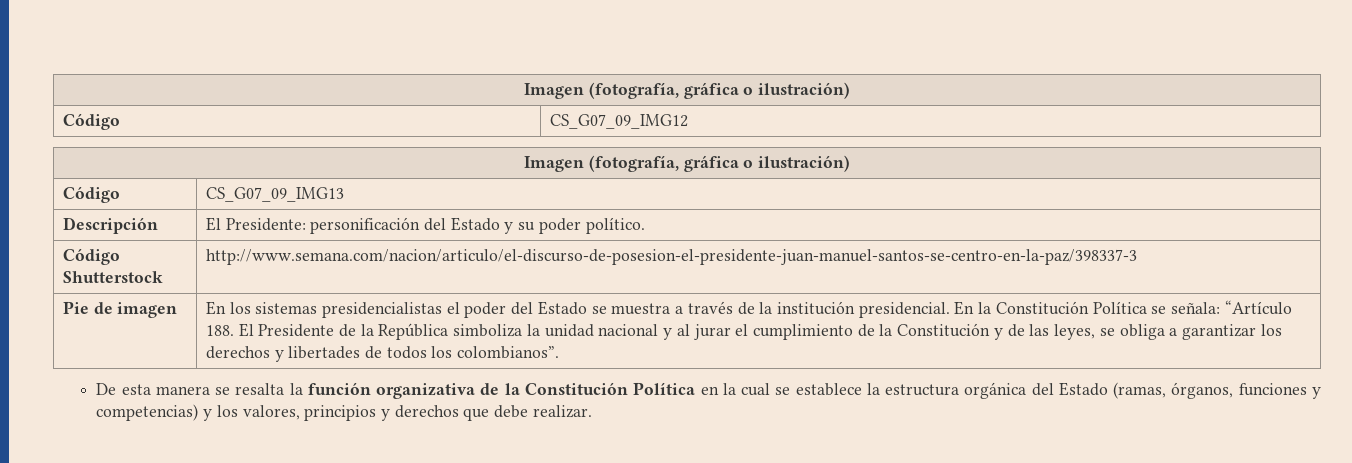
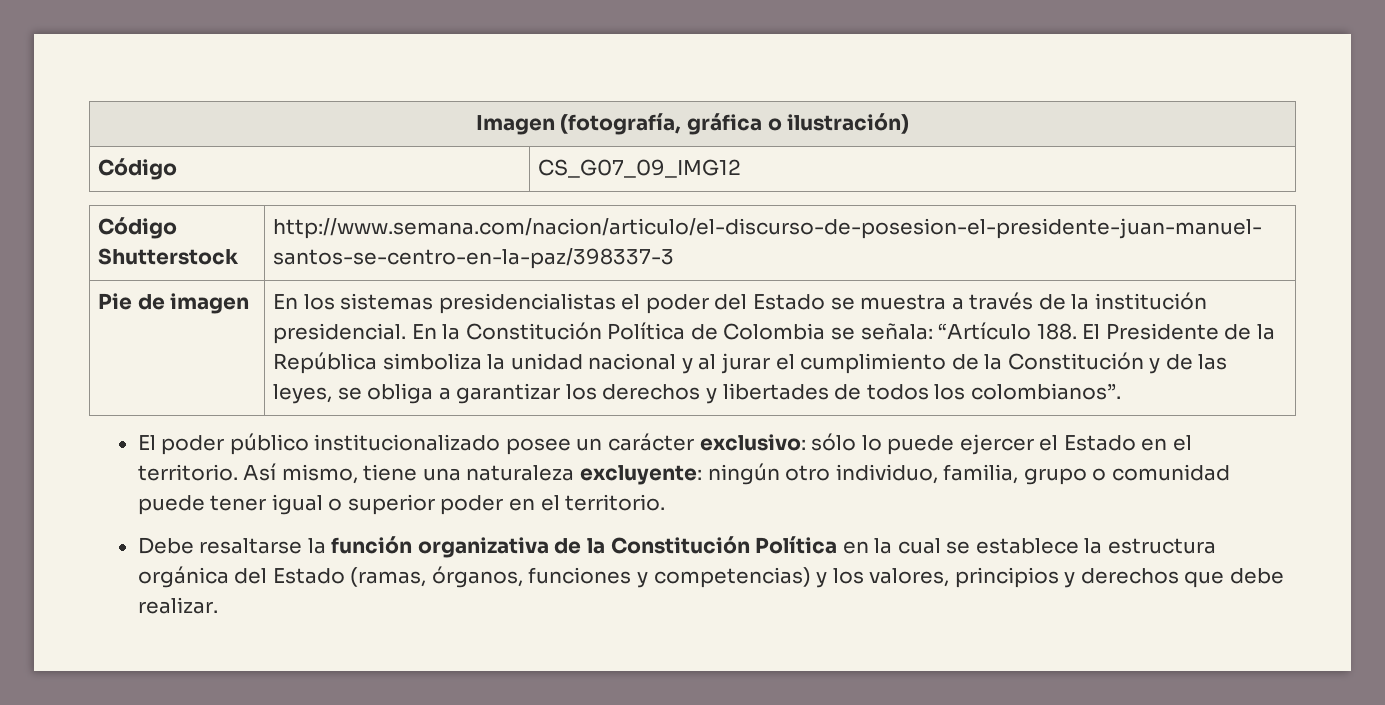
[524,155,850,172] [62,186,120,203] [205,187,344,202] [62,217,158,234] [205,217,645,234] // Imagen (fotografía, gráfica o ilustración) // Código | CS_G07_09_IMG13 // Descripción | El Presidente: personificación del Estado y su poder político. -> (742, 168) none
(1147, 307) none -> [690,323,826,340] de Colombia
[96,383,285,395] De esta manera se resalta -> [137,433,1192,455] [137,463,1230,485] [137,494,666,515] [137,537,303,554] El poder público institucionalizado posee un carácter exclusivo: sólo lo puede ejercer el Estado en el territorio. Así mismo, tiene una naturaleza excluyente: ningún otro individuo, familia, grupo o comunidad puede tener igual o superior poder en el territorio. // Debe resaltarse

